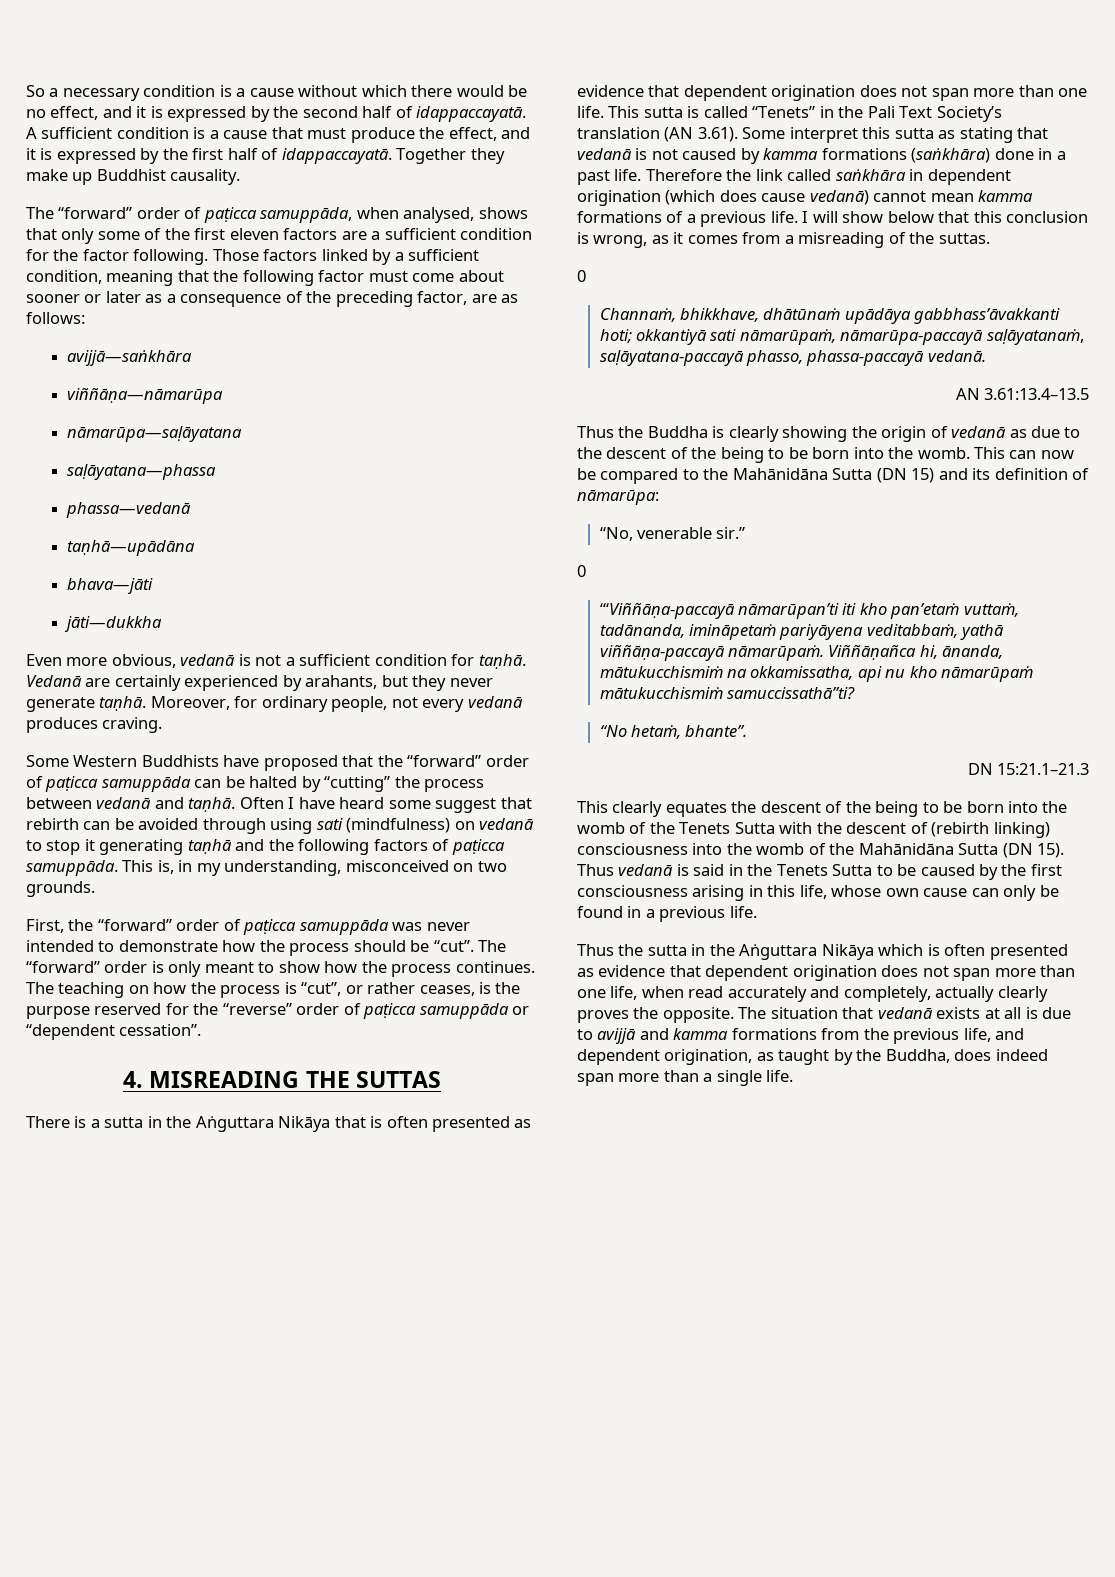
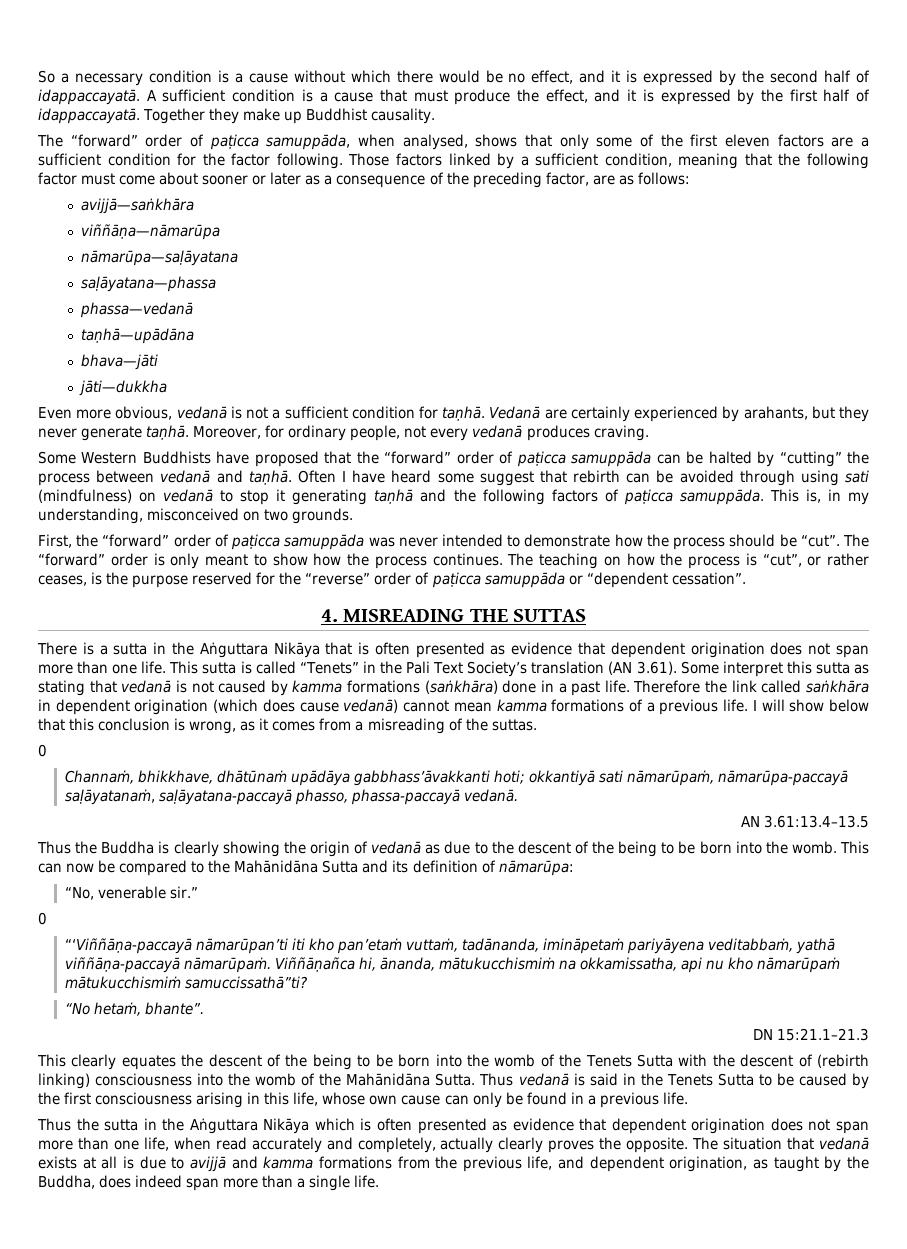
[876,468,935,483] (DN 15) -> (359, 866) none
[958,843,1065,858] Sutta (DN 15). -> [435,1073,476,1086] Sutta.

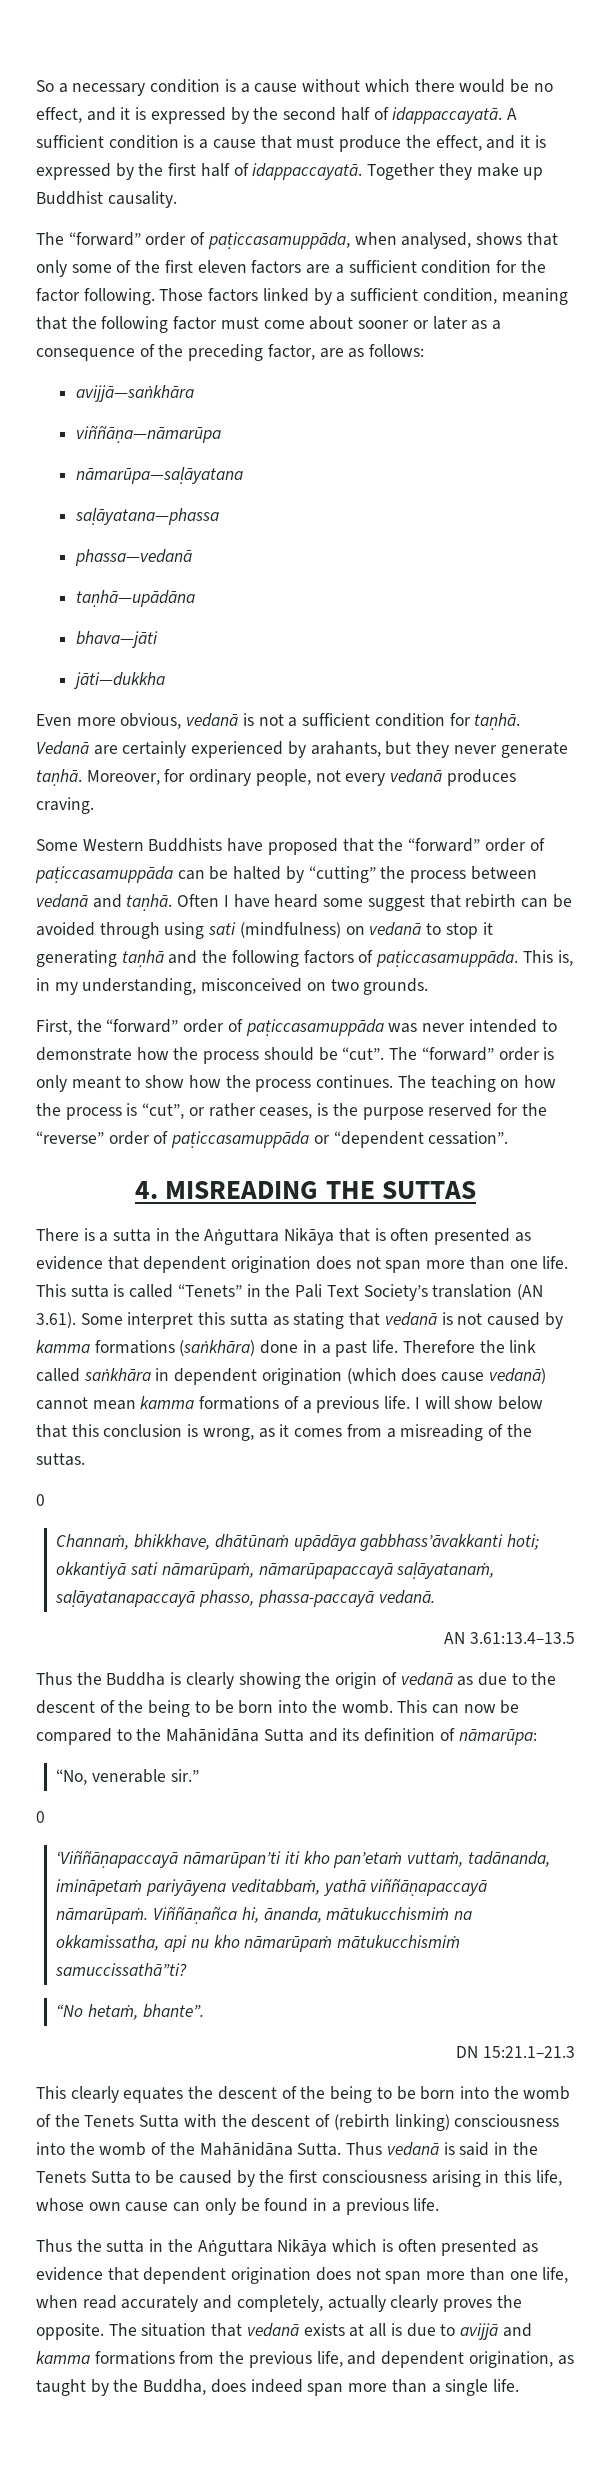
[209,134,351,150] paṭicca samuppāda, -> [207,232,350,249] paṭiccasamuppāda,
[516,451,652,467] paṭicca samuppāda -> [35,866,173,883] paṭiccasamuppāda
[623,489,764,505] paṭicca samuppāda. -> [376,950,519,967] paṭiccasamuppāda.
[231,534,365,550] paṭicca samuppāda -> [245,1019,384,1036] paṭiccasamuppāda
[431,572,565,588] paṭicca samuppāda -> [171,1131,310,1148] paṭiccasamuppāda
[718,770,849,786] [64,789,292,805] nāmarūpa-paccayā saḷāyatanaṁ, saḷāyatana-paccayā -> [258,1562,495,1579] [55,1590,196,1607] nāmarūpapaccayā saḷāyatanaṁ, saḷāyatanapaccayā
[64,938,192,954] “‘Viññāṇa-paccayā -> [56,1850,179,1868] ‘Viññāṇapaccayā
[64,957,180,973] viññāṇa-paccayā -> [370,1878,488,1896] viññāṇapaccayā

